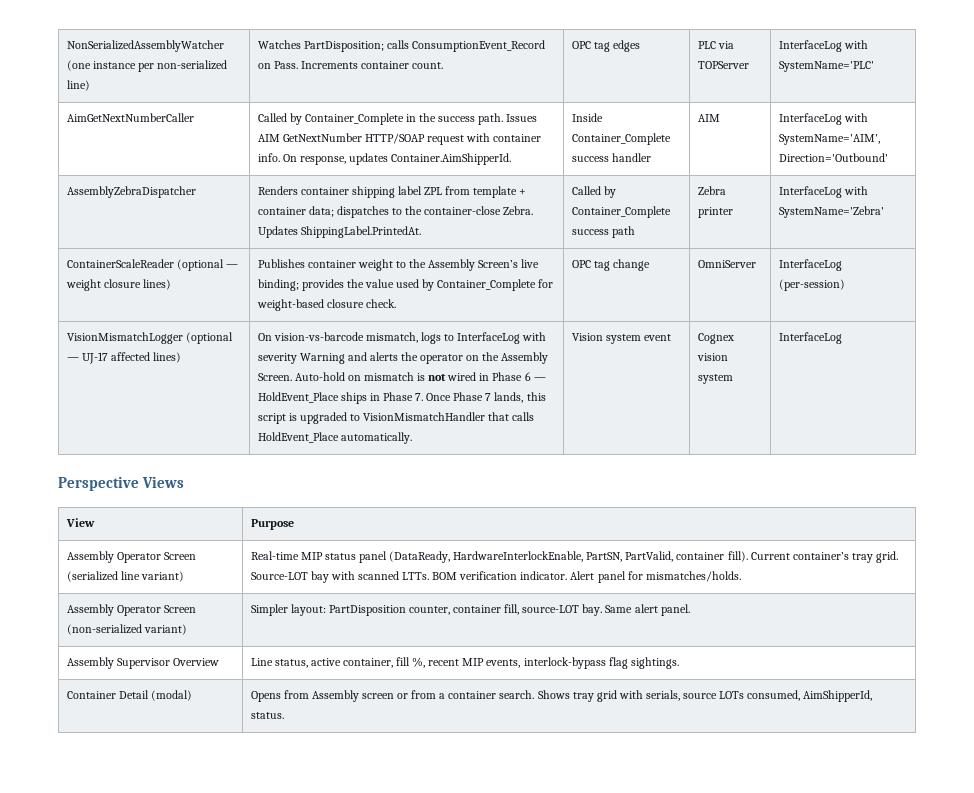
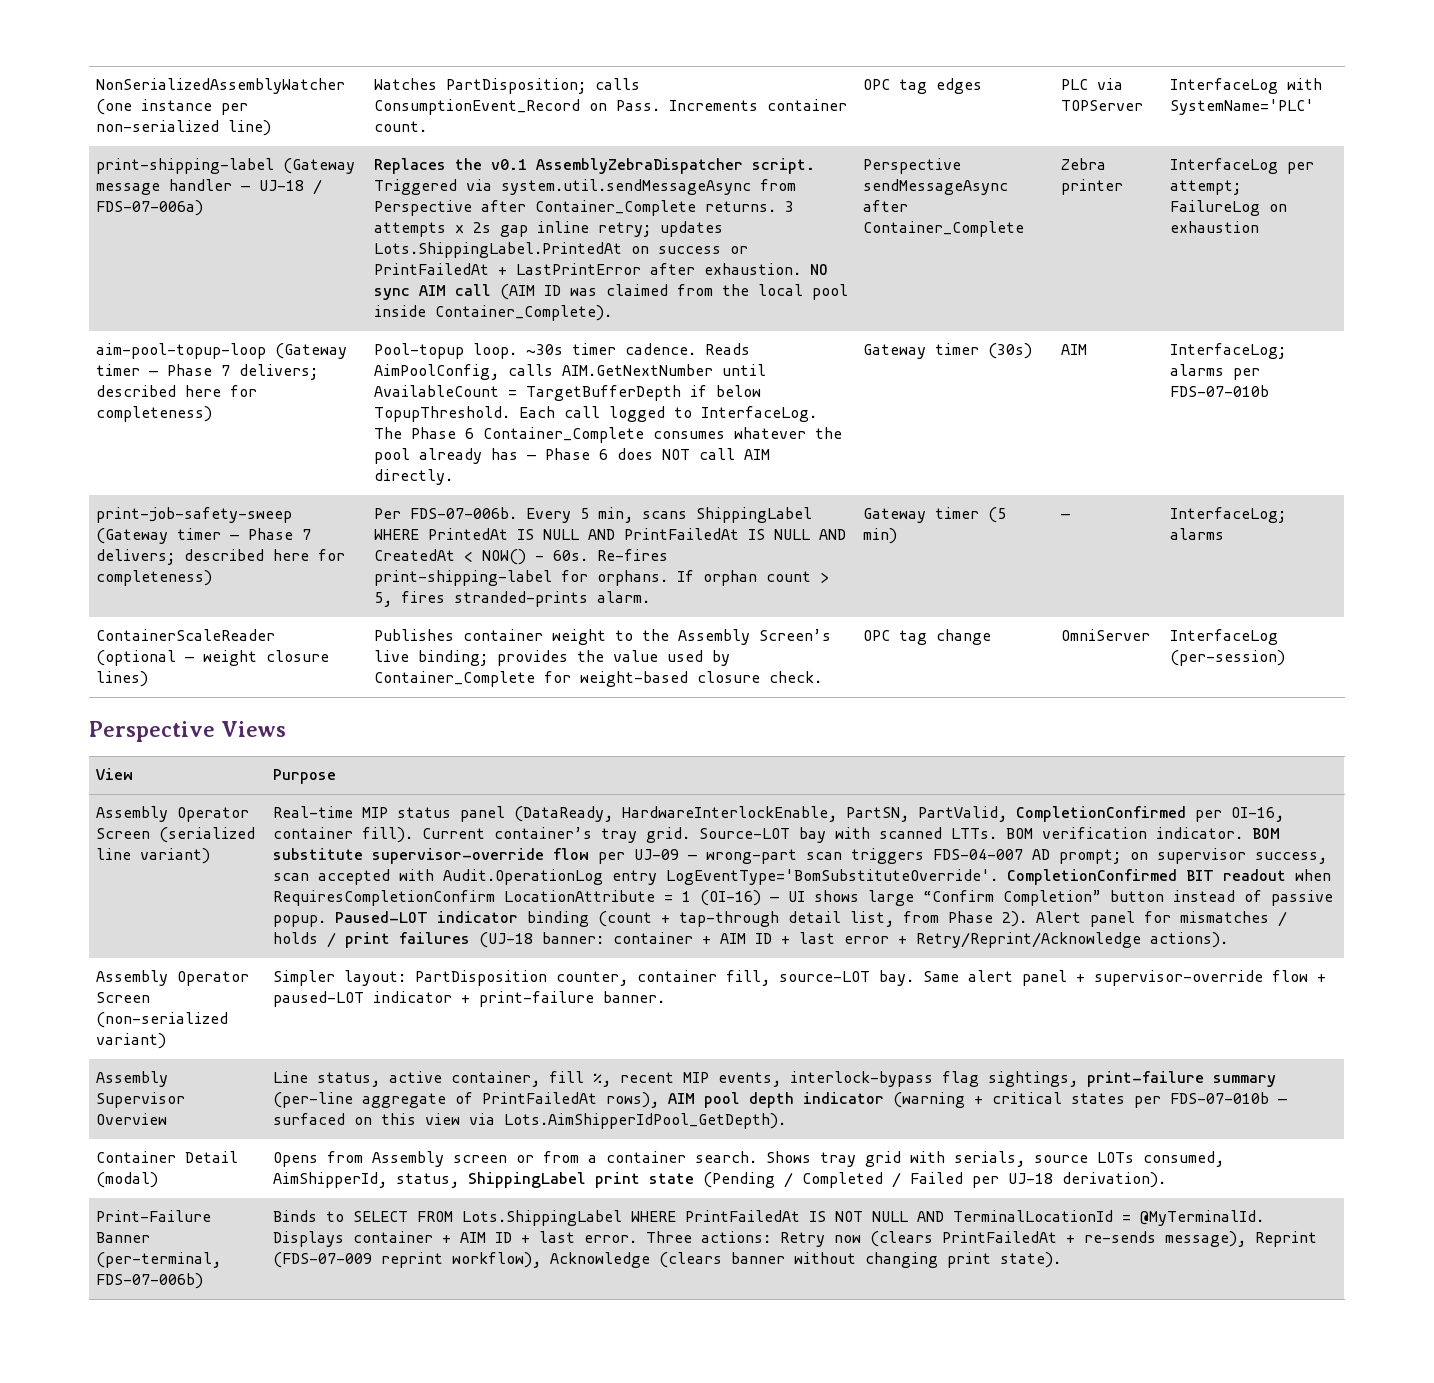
[66,113,194,122] [257,113,538,125] [257,133,542,145] [257,153,512,165] [571,113,603,122] [571,133,671,145] [571,153,651,162] [697,114,720,122] [778,113,868,125] [778,134,880,145] [778,153,888,162] [66,186,196,198] [257,186,527,198] [257,206,534,218] [257,226,421,238] [571,186,616,198] [571,206,671,218] [571,226,635,238] [697,186,726,195] [697,207,733,218] [778,186,868,198] [778,206,884,218] AimGetNextNumberCaller | Called by Container_Complete in the success path. Issues AIM GetNextNumber HTTP/SOAP request with container info. On response, updates Container.AimShipperId. | Inside Container_Complete success handler | AIM | InterfaceLog with SystemName='AIM', Direction='Outbound' // AssemblyZebraDispatcher | Renders container shipping label ZPL from template + container data; dispatches to the container-close Zebra. Updates ShippingLabel.PrintedAt. | Called by Container_Complete success path | Zebra printer | InterfaceLog with SystemName='Zebra' -> [96,158,356,174] [96,179,323,195] [96,200,204,216] [374,158,816,174] [374,179,797,195] [374,200,795,216] [374,221,724,237] [374,242,749,258] [374,263,829,275] [374,284,849,300] [374,305,613,321] [863,158,962,174] [863,179,1009,195] [863,200,909,212] [863,221,1025,237] [1061,158,1107,170] [1061,179,1124,195] [1170,158,1315,174] [1170,180,1242,195] [1170,200,1288,216] [1170,221,1260,233] [96,343,348,359] [96,364,319,380] [96,385,258,397] [96,406,213,422] [374,343,751,359] [374,364,767,380] [374,385,762,401] [374,406,818,422] [374,427,843,443] [374,448,771,464] [374,469,454,485] [863,343,1033,359] [1061,344,1088,355] [1170,343,1287,359] [1170,364,1261,380] [1170,385,1270,397] [96,507,293,523] [96,528,312,544] [96,549,346,565] [96,570,213,586] [374,507,813,523] [374,528,847,540] [374,549,669,565] [374,570,830,586] [374,591,651,607] [863,507,1007,523] [863,528,898,544] [1061,513,1071,519] [1170,507,1287,523] [1170,528,1225,540] print-shipping-label (Gateway message handler — UJ-18 / FDS-07-006a) | Replaces the v0.1 AssemblyZebraDispatcher script. Triggered via system.util.sendMessageAsync from Perspective after Container_Complete returns. 3 attempts × 2s gap inline retry; updates Lots.ShippingLabel.PrintedAt on success or PrintFailedAt + LastPrintError after exhaustion. NO sync AIM call (AIM ID was claimed from the local pool inside Container_Complete). | Perspective sendMessageAsync after Container_Complete | Zebra printer | InterfaceLog per attempt; FailureLog on exhaustion // aim-pool-topup-loop (Gateway timer — Phase 7 delivers; described here for completeness) | Pool-topup loop. ~30s timer cadence. Reads AimPoolConfig, calls AIM.GetNextNumber until AvailableCount = TargetBufferDepth if below TopupThreshold. Each call logged to InterfaceLog. The Phase 6 Container_Complete consumes whatever the pool already has — Phase 6 does NOT call AIM directly. | Gateway timer (30s) | AIM | InterfaceLog; alarms per FDS-07-010b // print-job-safety-sweep (Gateway timer — Phase 7 delivers; described here for completeness) | Per FDS-07-006b. Every 5 min, scans ShippingLabel WHERE PrintedAt IS NULL AND PrintFailedAt IS NULL AND CreatedAt < NOW() - 60s. Re-fires print-shipping-label for orphans. If orphan count > 5, fires stranded-prints alarm. | Gateway timer (5 min) | — | InterfaceLog; alarms
[66,332,233,344] [66,352,181,364] [257,332,547,344] [257,352,549,364] [257,372,546,381] [257,392,546,404] [257,412,535,424] [257,432,412,444] [571,333,671,344] [697,333,734,344] [696,353,728,361] [697,374,733,384] [778,332,842,344] // VisionMismatchLogger (optional — UJ-17 affected lines) | On vision-vs-barcode mismatch, logs to InterfaceLog with severity Warning and alerts the operator on the Assembly Screen. Auto-hold on mismatch is not wired in Phase 6 — HoldEvent_Place ships in Phase 7. Once Phase 7 lands, this script is upgraded to VisionMismatchHandler that calls HoldEvent_Place automatically. | Vision system event | Cognex vision system | InterfaceLog -> (1286, 658) none
(674, 556) none -> [1016,806,1285,822] CompletionConfirmed per OI-16,
[570,571,741,583] Alert panel for mismatches/holds. -> [1252,828,1281,839] [273,848,1328,864] [273,869,1332,885] [273,890,1334,906] [273,911,1288,927] [273,932,1229,948] BOM substitute supervisor-override flow per UJ-09 — wrong-part scan triggers FDS-04-007 AD prompt; on supervisor success, scan accepted with Audit.OperationLog entry LogEventType='BomSubstituteOverride'. CompletionConfirmed BIT readout when RequiresCompletionConfirm LocationAttribute = 1 (OI-16) — UI shows large “Confirm Completion” button instead of passive popup. Paused-LOT indicator binding (count + tap-through detail list, from Phase 2). Alert panel for mismatches / holds / print failures (UJ-18 banner: container + AIM ID + last error + Retry/Reprint/Acknowledge actions).
[660,604,690,616] panel. -> [1022,970,1327,986] [273,991,666,1007] panel + supervisor-override flow + paused-LOT indicator + print-failure banner.
[630,657,679,669] sightings. -> [988,1071,1277,1087] [273,1092,1288,1108] [273,1113,787,1129] sightings, print-failure summary (per-line aggregate of PrintFailedAt rows), AIM pool depth indicator (warning + critical states per FDS-07-010b — surfaced on this view via Lots.AimShipperIdPool_GetDepth).
[250,712,284,719] status. -> [396,1172,1167,1188] [96,1210,212,1222] [96,1232,151,1243] [96,1252,222,1268] [96,1273,204,1289] [273,1210,1265,1226] [273,1231,1318,1247] [273,1252,1062,1268] status, ShippingLabel print state (Pending / Completed / Failed per UJ-18 derivation). // Print-Failure Banner (per-terminal, FDS-07-006b) | Binds to SELECT FROM Lots.ShippingLabel WHERE PrintFailedAt IS NOT NULL AND TerminalLocationId = @MyTerminalId. Displays container + AIM ID + last error. Three actions: Retry now (clears PrintFailedAt + re-sends message), Reprint (FDS-07-009 reprint workflow), Acknowledge (clears banner without changing print state).

